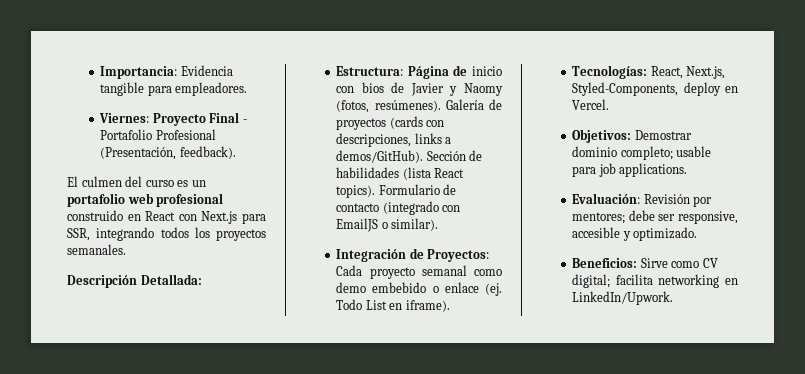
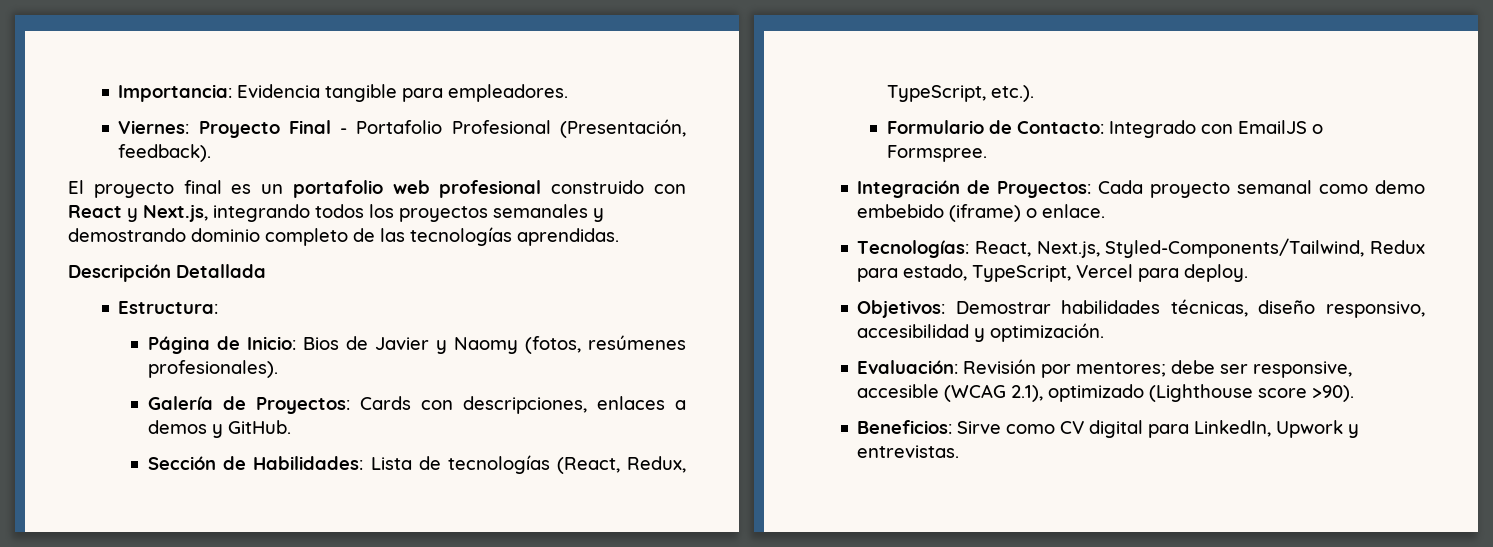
[81,176,174,187] culmen del curso -> [93,180,222,198] proyecto final
[127,211,266,224] [67,227,266,241] [67,244,126,255] en React con Next.js para SSR, integrando todos los proyectos semanales. -> [654,184,686,194] [68,204,604,222] [68,227,619,246] con React y Next.js, integrando todos los proyectos semanales y demostrando dominio completo de las tecnologías aprendidas.
[140,274,202,285] Detallada: -> [176,264,266,278] Detallada
(404, 71) none -> (219, 307) //
[472,66,502,76] [336,82,384,93] inicio con bios -> [247,336,340,350] Inicio: Bios
[374,99,502,112] [336,116,445,130] [336,133,452,147] [336,150,483,163] [336,167,465,180] [336,184,457,198] [336,201,439,215] resúmenes). Galería de proyectos (cards con descripciones, links a demos/GitHub). Sección de habilidades (lista React topics). Formulario de contacto (integrado -> [588,335,686,350] [148,360,279,378] [148,396,686,414] [148,420,292,438] [148,455,687,474] [887,85,1035,102] [887,120,1197,138] resúmenes profesionales). // Galería de Proyectos: Cards con descripciones, enlaces a demos y GitHub. // Sección de Habilidades: Lista de tecnologías (React, Redux, TypeScript, etc.). // Formulario de Contacto: Integrado
[391,218,439,231] similar). -> [887,145,988,162] Formspree.
[432,282,502,296] [336,299,450,312] [572,65,726,79] [572,82,738,96] [572,99,610,110] [572,129,692,143] [572,146,712,160] [572,163,688,177] o enlace (ej. Todo List en iframe). // Tecnologías: React, Next.js, Styled-Components, deploy en Vercel. // Objetivos: Demostrar dominio completo; usable para job applications. -> [949,204,1106,222] [857,238,1425,258] [857,264,1249,282] [857,299,1425,318] [857,323,1105,342] (iframe) o enlace. // Tecnologías: React, Next.js, Styled-Components/Tailwind, Redux para estado, TypeScript, Vercel para deploy. // Objetivos: Demostrar habilidades técnicas, diseño responsivo, accesibilidad y optimización.
[622,227,698,241] [572,258,718,268] [572,274,738,288] [572,291,674,305] y optimizado. // Beneficios: Sirve como CV digital; facilita networking en LinkedIn/Upwork. -> [944,384,1355,402] [857,420,1360,438] [857,445,960,458] (WCAG 2.1), optimizado (Lighthouse score >90). // Beneficios: Sirve como CV digital para LinkedIn, Upwork y entrevistas.

